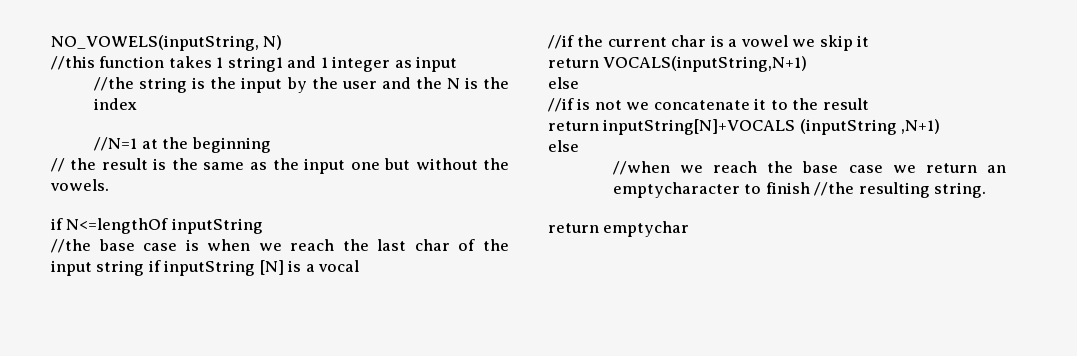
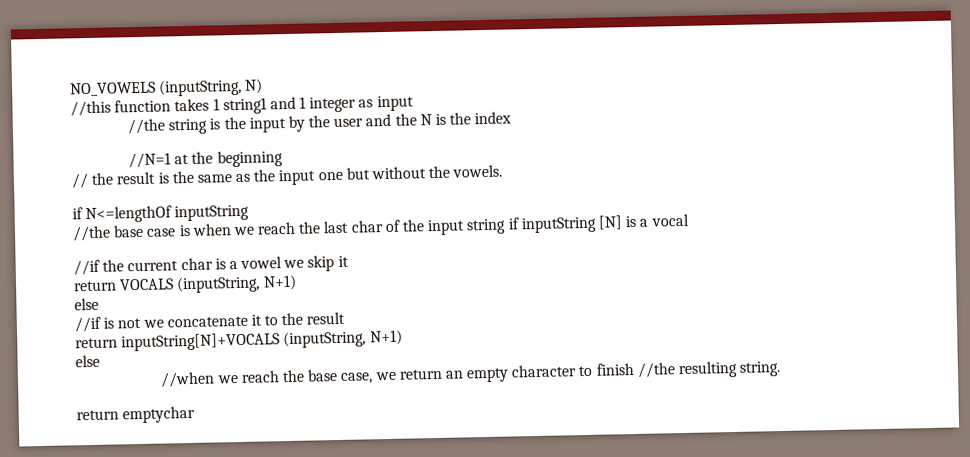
[51,35,259,51] NO_VOWELS(inputString, -> [69,78,243,97] NO_VOWELS (inputString,
[603,56,808,72] VOCALS(inputString,N+1) -> [119,274,297,294] VOCALS (inputString, N+1)
[799,119,941,135] (inputString ,N+1) -> [283,329,403,349] (inputString, N+1)
[848,165,883,173] case -> [340,372,374,384] case,
[612,182,740,198] emptycharacter -> [466,364,578,383] empty character

